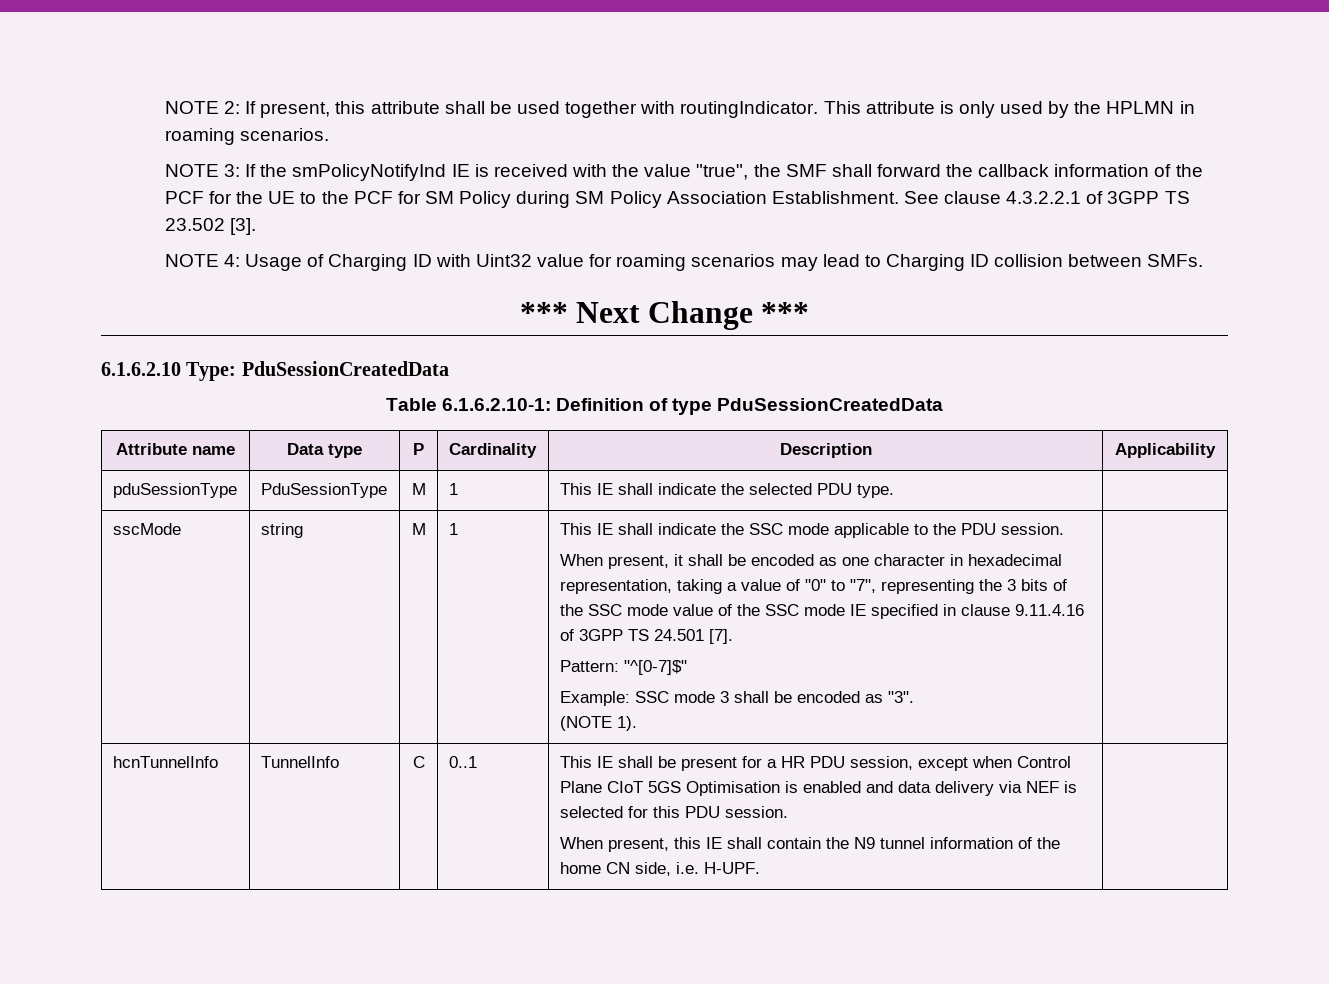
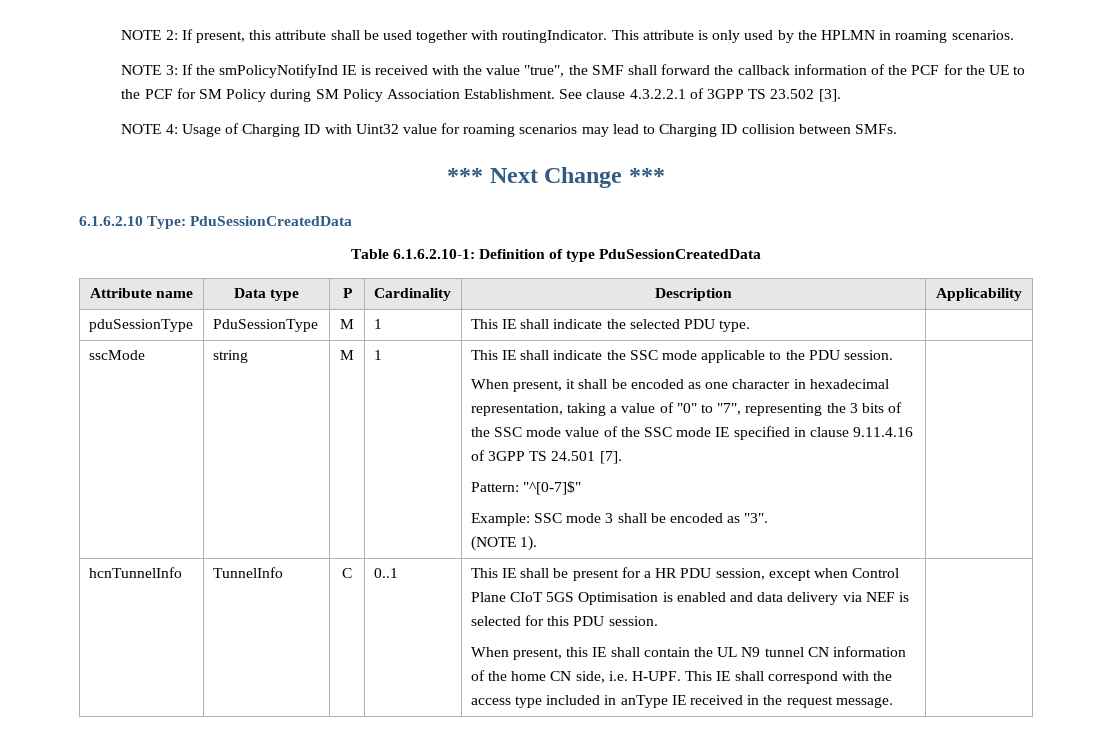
(849, 843) none -> [717,647,738,657] UL
(925, 843) none -> [807,647,829,657] CN
(760, 868) none -> [685,671,893,684] [470,695,893,708] This IE shall correspond with the access type included in anType IE received in the request message.

